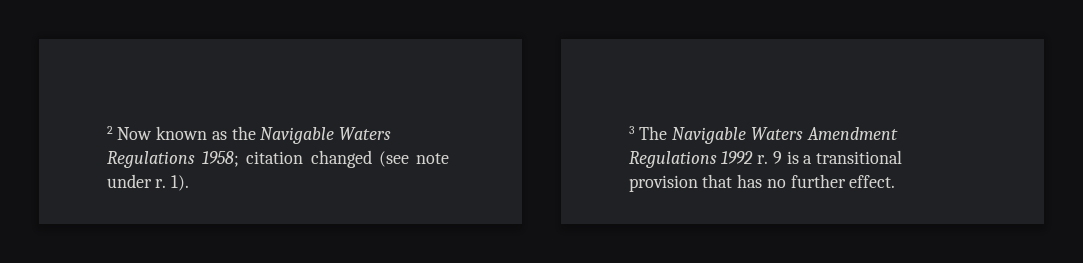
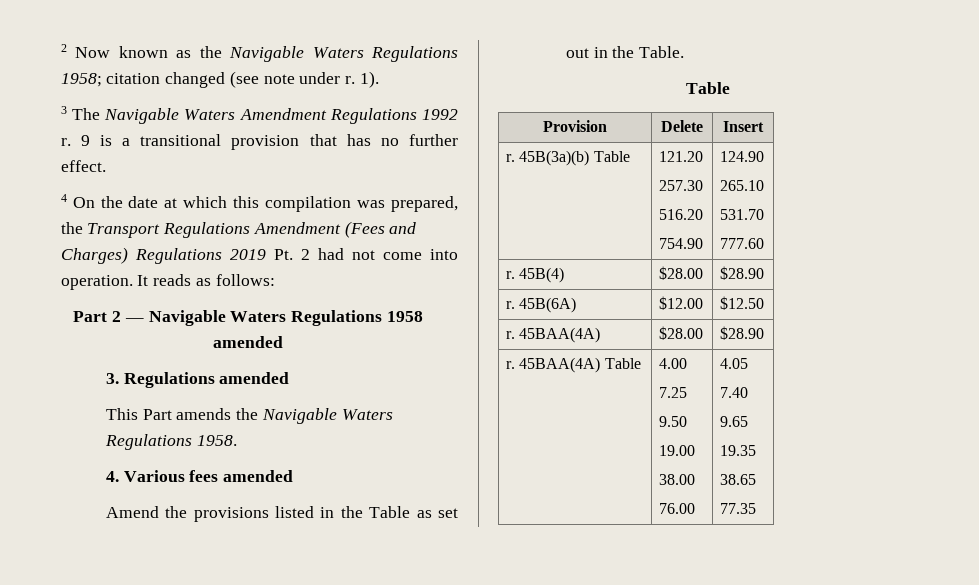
(896, 181) none -> [60,194,458,212] [60,221,417,238] [60,247,459,264] [60,274,275,290] [73,310,423,326] [213,336,283,348] [105,372,290,388] [105,408,393,424] [104,434,237,450] [105,470,294,482] [105,506,458,522] [565,46,685,58] [686,82,730,94] [543,120,607,132] [661,120,703,132] [723,121,764,132] [505,150,630,166] [658,151,703,162] [658,180,703,191] [658,209,703,220] [658,238,703,249] [719,151,764,162] [719,180,764,191] [719,209,764,220] [719,238,764,249] [505,267,565,283] [658,266,703,280] [719,266,764,280] [505,297,577,313] [658,296,703,310] [719,296,764,310] [505,327,601,343] [658,326,703,340] [719,326,764,340] [505,357,641,373] [658,358,687,369] [658,387,687,398] [658,416,687,427] [658,445,695,456] [658,474,695,485] [658,503,695,514] [719,358,748,369] [719,387,748,398] [719,416,748,427] [719,445,756,456] [719,474,756,485] [719,503,756,514] // 4 On the date at which this compilation was prepared, the Transport Regulations Amendment (Fees and Charges) Regulations 2019 Pt. 2 had not come into operation. It reads as follows: // Part 2 — Navigable Waters Regulations 1958 amended // 3. Regulations amended // This Part amends the Navigable Waters Regulations 1958. // 4. Various fees amended // Amend the provisions listed in the Table as set out in the Table. // Table // Provision | Delete | Insert // r. 45B(3a)(b) Table | 121.20 // 257.30 // 516.20 // 754.90 | 124.90 // 265.10 // 531.70 // 777.60 // r. 45B(4) | $28.00 | $28.90 // r. 45B(6A) | $12.00 | $12.50 // r. 45BAA(4A) | $28.00 | $28.90 // r. 45BAA(4A) Table | 4.00 // 7.25 // 9.50 // 19.00 // 38.00 // 76.00 | 4.05 // 7.40 // 9.65 // 19.35 // 38.65 // 77.35

